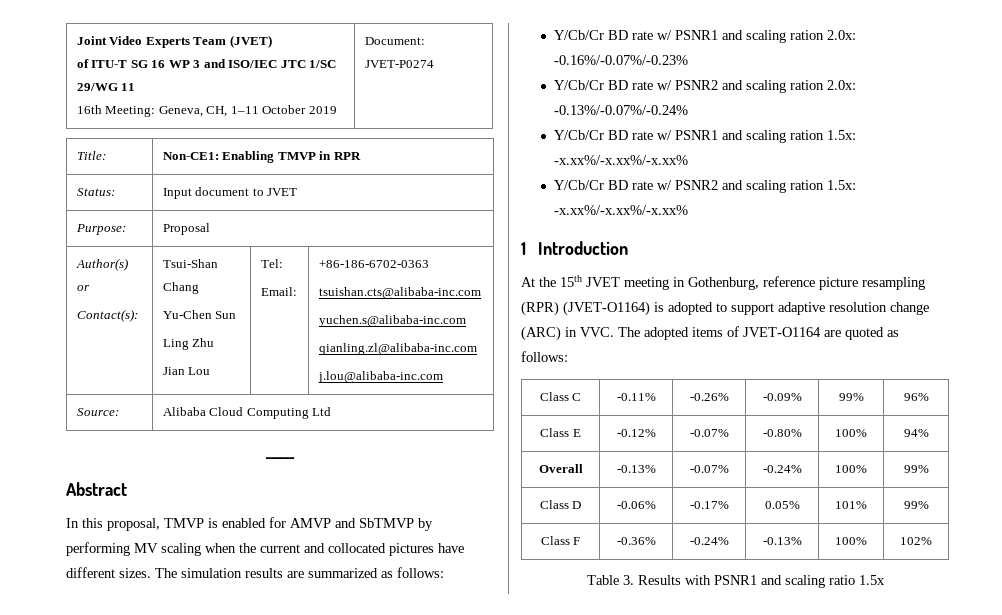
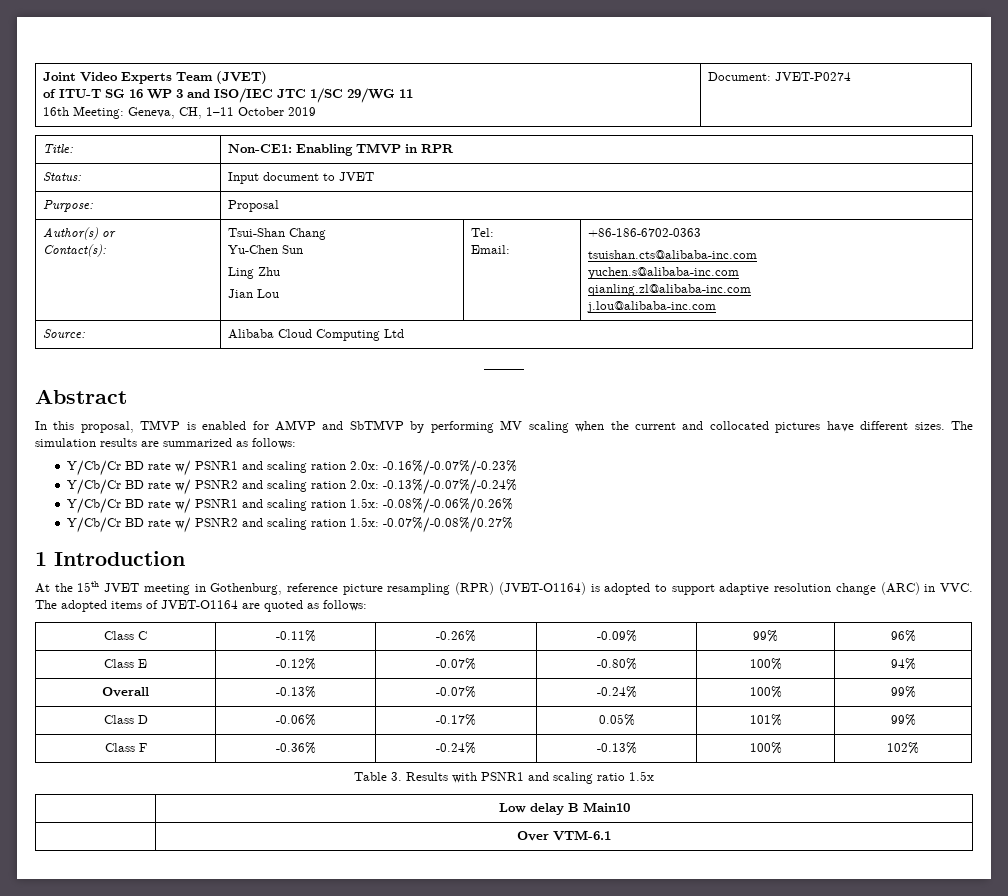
[554,155,689,165] -x.xx%/-x.xx%/-x.xx% -> [382,498,513,514] -0.08%/-0.06%/0.26%
[554,205,689,215] -x.xx%/-x.xx%/-x.xx% -> [382,517,513,533] -0.07%/-0.08%/0.27%
(885, 580) none -> [498,802,630,815] [517,830,611,841] // | Low delay B Main10 // | Over VTM-6.1

